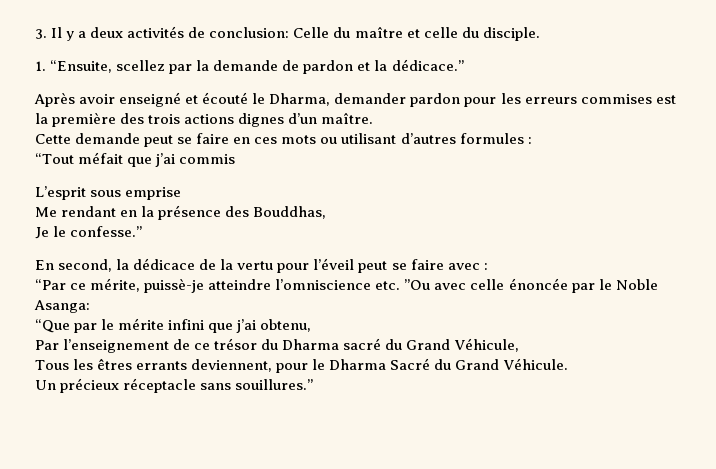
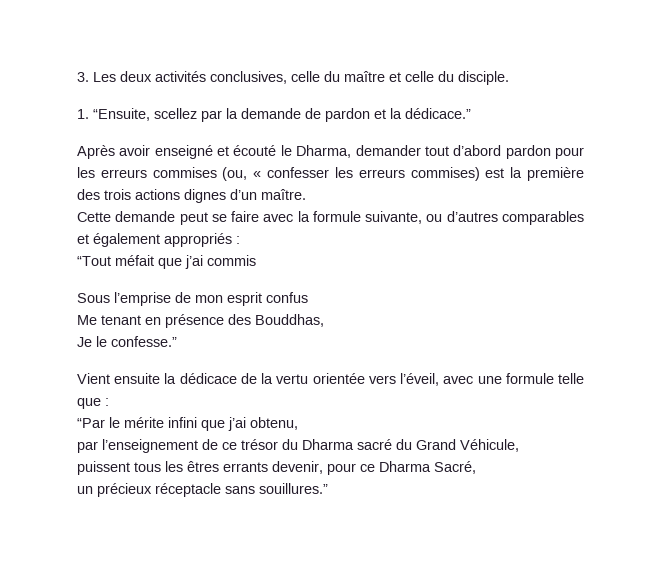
[51,26,330,41] Il y a deux activités de conclusion: Celle -> [93,71,320,84] Les deux activités conclusives, celle
(407, 98) none -> [424,145,502,156] tout d’abord
(652, 99) none -> [222,167,480,181] (ou, « confesser les erreurs commises)
[233,133,524,144] en ces mots ou utilisant d’autres formules -> [263,211,584,225] [77,233,232,247] avec la formule suivante, ou d’autres comparables et également appropriés
[35,186,182,200] [35,206,155,217] L’esprit sous emprise // Me rendant en la -> [77,292,308,306] [77,315,161,325] Sous l’emprise de mon esprit confus // Me tenant en
[35,259,113,272] En second, -> [77,373,161,384] Vient ensuite
[277,258,488,273] [35,278,658,293] [34,300,90,313] [35,319,98,333] pour l’éveil peut se faire avec : // “Par ce mérite, puissè-je atteindre l’omniscience etc. ”Ou avec celle énoncée par le Noble Asanga: // “Que par -> [312,373,584,386] [77,398,109,409] [77,418,105,428] orientée vers l’éveil, avec une formule telle que : // “Par
[35,340,59,350] Par -> [77,441,98,453] par
[35,360,69,370] Tous -> [77,461,161,475] puissent tous
[191,358,568,373] [35,380,56,390] deviennent, pour le Dharma Sacré du Grand Véhicule. // Un -> [272,461,476,475] [77,486,93,494] devenir, pour ce Dharma Sacré, // un

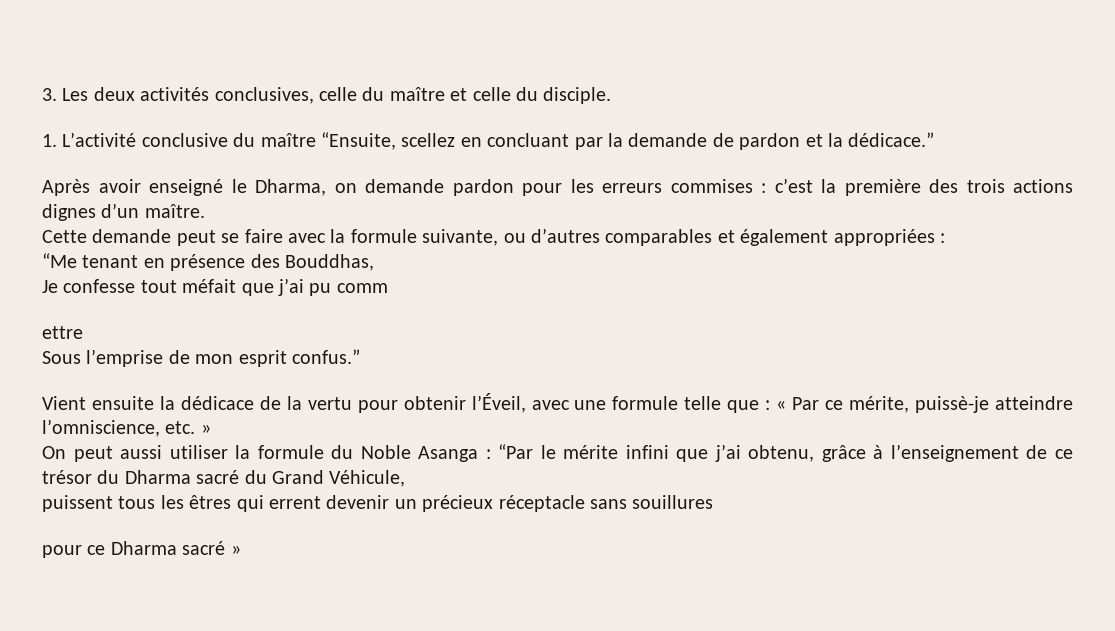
[93,108,197,121] “Ensuite, scellez -> [62,132,570,150] L’activité conclusive du maître “Ensuite, scellez en concluant
[217,145,502,158] et écouté le Dharma, demander tout d’abord -> [231,179,444,196] le Dharma, on demande
[222,167,505,181] (ou, « confesser les erreurs commises) est -> [761,178,813,193] : c’est
[164,233,240,247] [77,255,256,269] [77,292,308,306] [77,315,97,325] appropriés : // “Tout méfait que j’ai commis // Sous l’emprise de mon esprit confus // Me -> [833,229,945,246] [42,253,77,268] appropriées : // “Me
[96,336,177,347] le confesse.” -> [63,278,388,296] [42,326,83,339] [42,349,360,367] confesse tout méfait que j’ai pu comm // ettre // Sous l’emprise de mon esprit confus.”
[312,373,440,386] orientée vers l’éveil, -> [357,393,526,413] pour obtenir l’Éveil,
(109, 402) // -> [776,396,1074,413] [42,419,211,437] [42,445,491,462] « Par ce mérite, puissè-je atteindre l’omniscience, etc. » // On peut aussi utiliser la formule du Noble Asanga :
[77,441,98,453] // par -> [821,445,884,462] grâce à
[223,461,476,475] [77,483,328,497] errants devenir, pour ce Dharma Sacré, // un précieux réceptacle sans souillures.” -> [236,495,714,512] [42,541,241,558] qui errent devenir un précieux réceptacle sans souillures // pour ce Dharma sacré »

